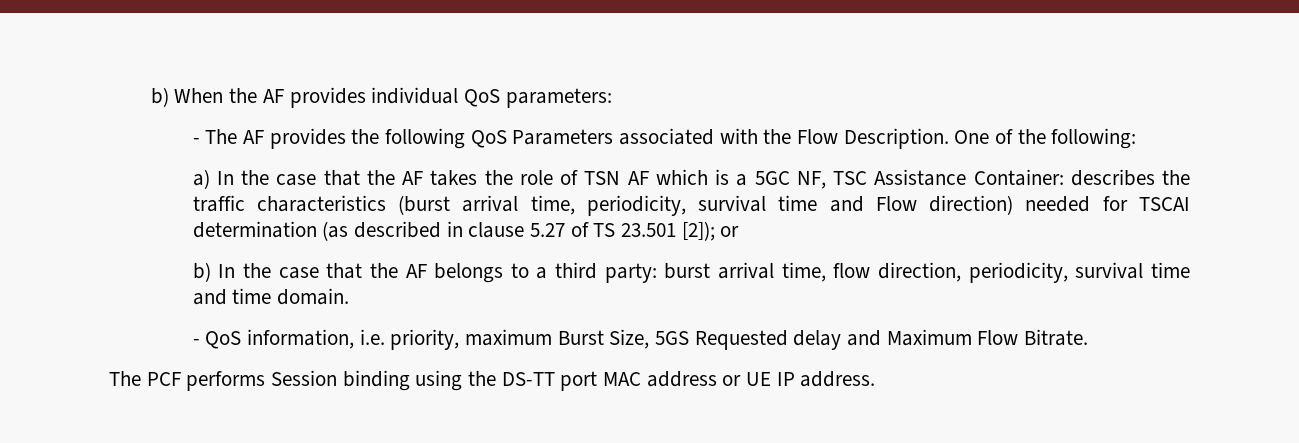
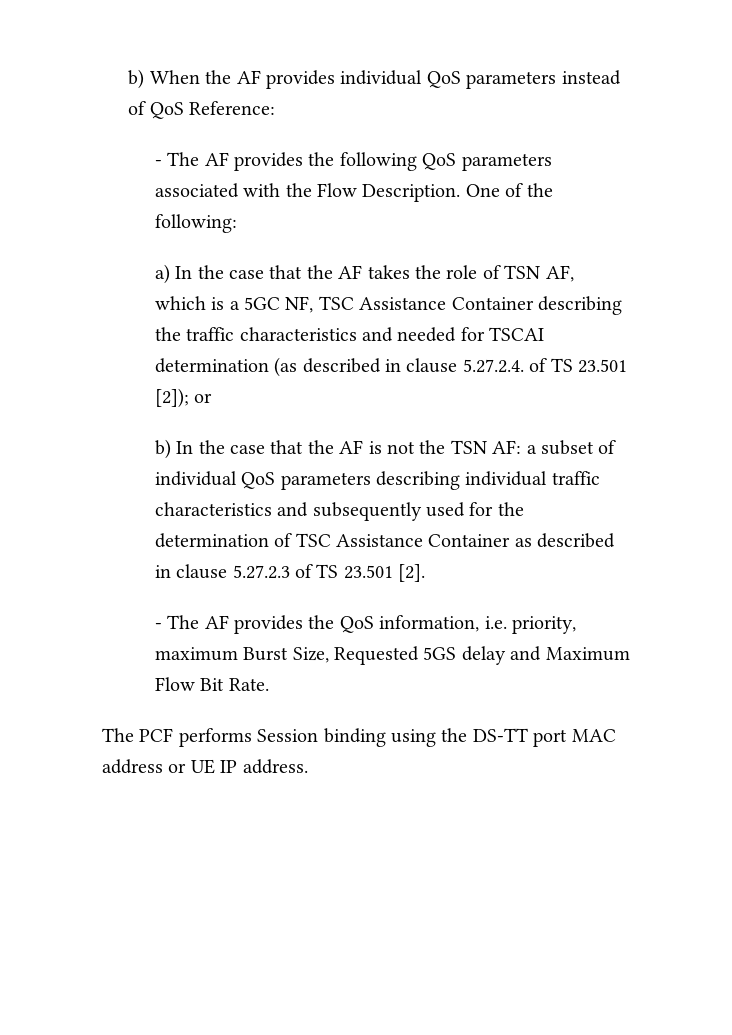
[505,88,612,108] parameters: -> [466,70,621,89] [128,101,276,119] parameters instead of QoS Reference:
[512,129,614,145] Parameters -> [461,153,552,171] parameters
[627,171,649,185] AF -> [545,265,574,282] AF,
[973,169,1155,186] Container: describes -> [451,296,623,315] Container describing
[398,195,1014,216] (burst arrival time, periodicity, survival time and Flow direction) -> [362,327,394,342] and
[529,223,565,237] 5.27 -> [462,359,524,373] 5.27.2.4.
[434,262,1190,283] [192,288,349,305] [192,339,200,345] belongs to a third party: burst arrival time, flow direction, periodicity, survival time and time domain. // - -> [368,440,617,455] [154,471,600,490] [154,502,524,521] [154,533,616,548] [154,564,426,582] [154,615,335,634] is not the TSN AF: a subset of individual QoS parameters describing individual traffic characteristics and subsequently used for the determination of TSC Assistance Container as described in clause 5.27.2.3 of TS 23.501 [2]. // - The AF provides the
[654,330,788,350] 5GS Requested -> [334,646,457,665] Requested 5GS
[1024,329,1089,346] Bitrate. -> [200,678,269,691] Bit Rate.

